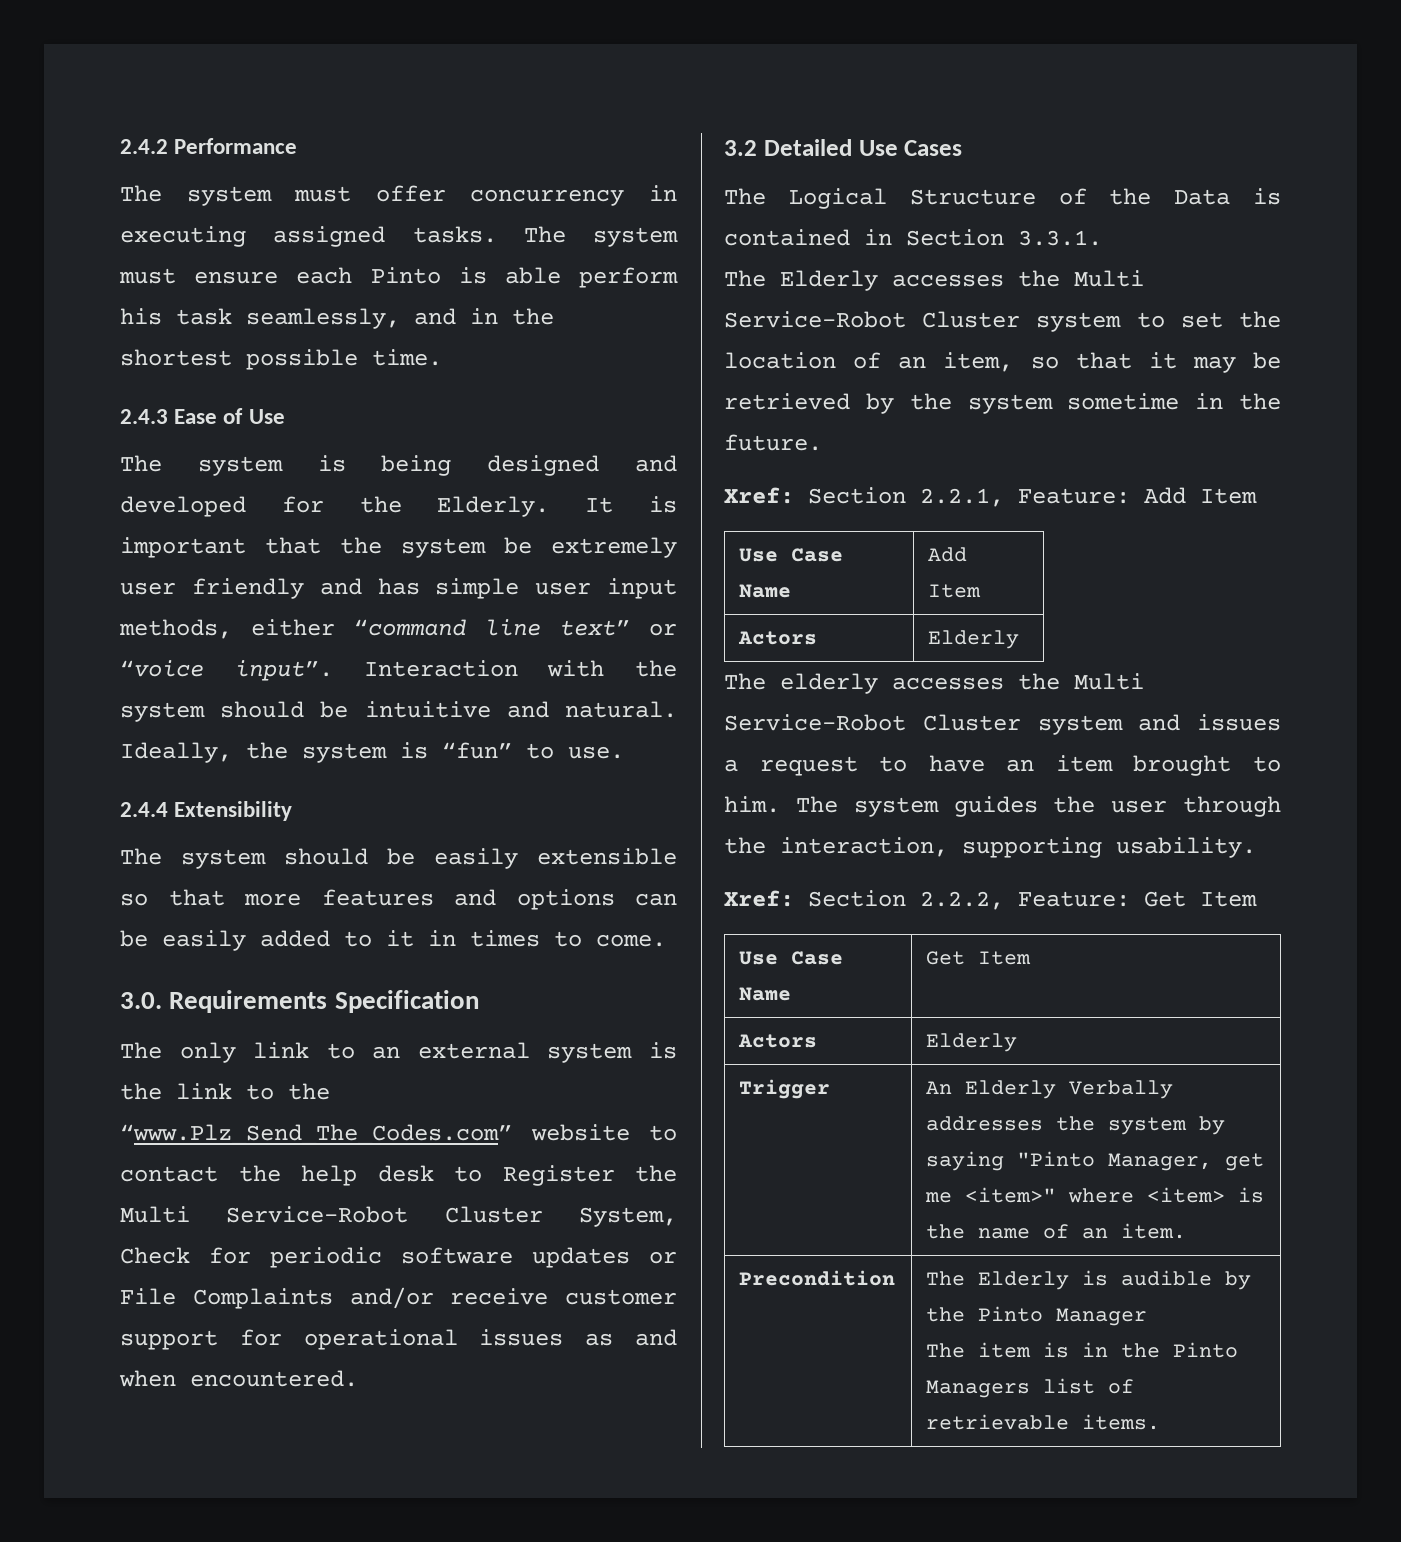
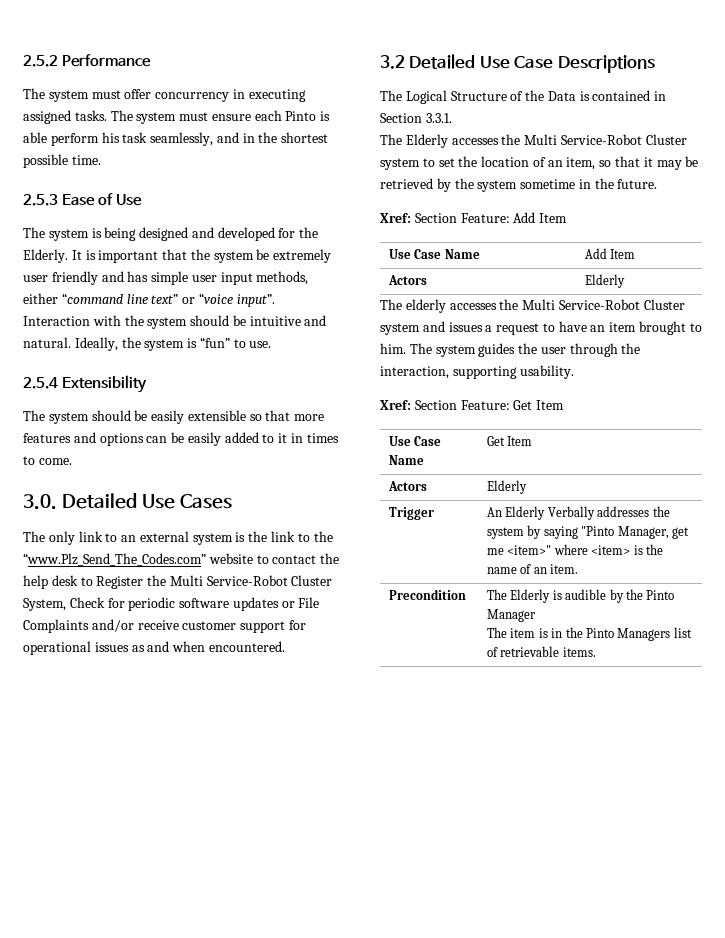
[120,139,168,154] 2.4.2 -> [23,55,58,67] 2.5.2
[120,409,168,424] 2.4.3 -> [23,194,58,206] 2.5.3
[120,802,168,817] 2.4.4 -> [23,377,58,389] 2.5.4
[169,990,479,1013] Requirements Specification -> [61,493,232,509] Detailed Use Cases
[904,140,963,156] Cases -> [514,55,655,73] Case Descriptions
[920,488,1004,507] 2.2.1, -> (457, 218) none
[920,891,1004,910] 2.2.2, -> (457, 405) none

